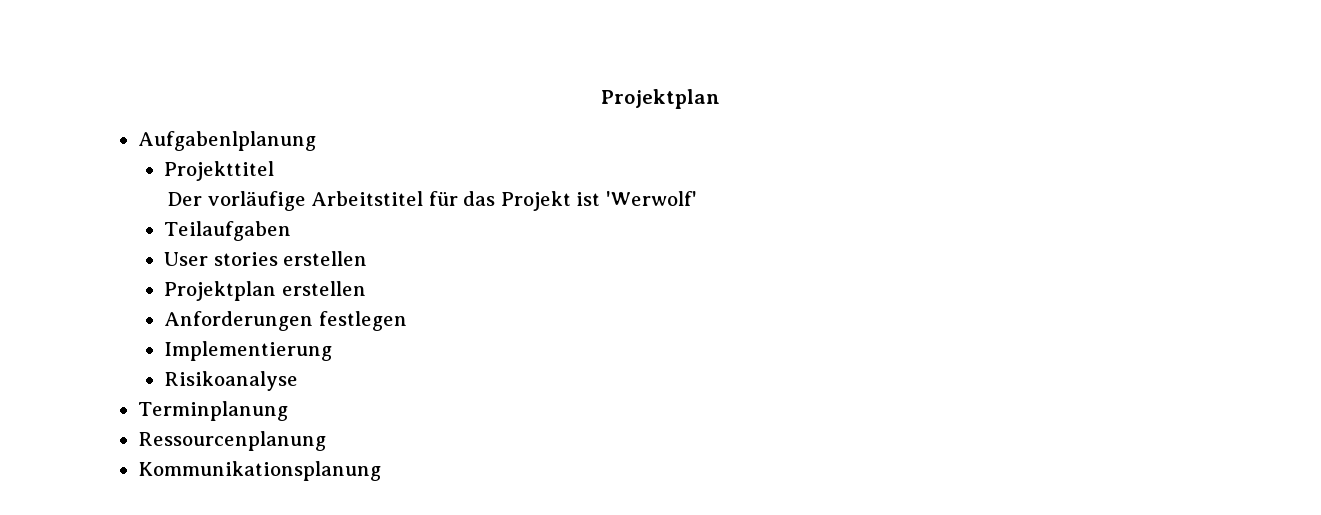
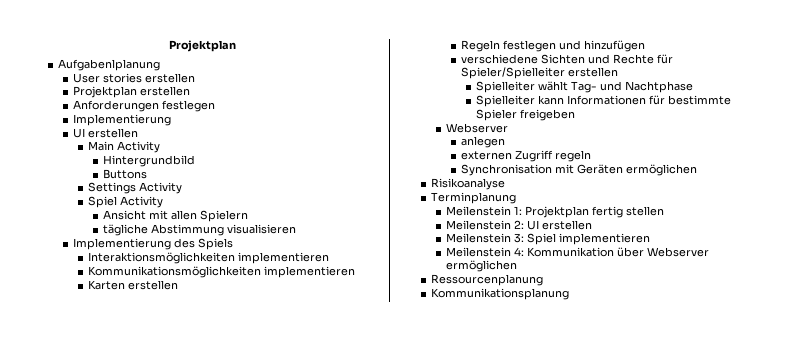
[163,161,274,181] [167,191,697,211] [163,221,291,241] // Projekttitel // Der vorläufige Arbeitstitel für das Projekt ist 'Werwolf' // Teilaufgaben -> (161, 65) none
[163,371,298,391] [138,401,289,421] Risikoanalyse // Terminplanung -> [72,128,138,138] [87,141,160,153] [102,155,195,167] [102,169,147,179] [87,182,182,194] [87,196,163,208] [102,210,248,222] [102,224,296,236] [72,238,233,250] [87,252,329,264] [87,266,355,278] [87,280,178,290] [460,40,645,52] [460,54,673,64] [460,67,618,79] [475,81,693,93] [475,95,731,107] [475,109,575,121] [445,123,508,133] [460,136,505,148] [460,150,591,162] [460,164,697,176] [431,178,506,190] [431,192,517,204] [445,206,664,218] [445,220,592,230] [445,233,650,245] [445,247,709,257] [445,260,517,272] UI erstellen // Main Activity // Hintergrundbild // Buttons // Settings Activity // Spiel Activity // Ansicht mit allen Spielern // tägliche Abstimmung visualisieren // Implementierung des Spiels // Interaktionsmöglichkeiten implementieren // Kommunikationsmöglichkeiten implementieren // Karten erstellen // Regeln festlegen und hinzufügen // verschiedene Sichten und Rechte für Spieler/Spielleiter erstellen // Spielleiter wählt Tag- und Nachtphase // Spielleiter kann Informationen für bestimmte Spieler freigeben // Webserver // anlegen // externen Zugriff regeln // Synchronisation mit Geräten ermöglichen // Risikoanalyse // Terminplanung // Meilenstein 1: Projektplan fertig stellen // Meilenstein 2: UI erstellen // Meilenstein 3: Spiel implementieren // Meilenstein 4: Kommunikation über Webserver ermöglichen

